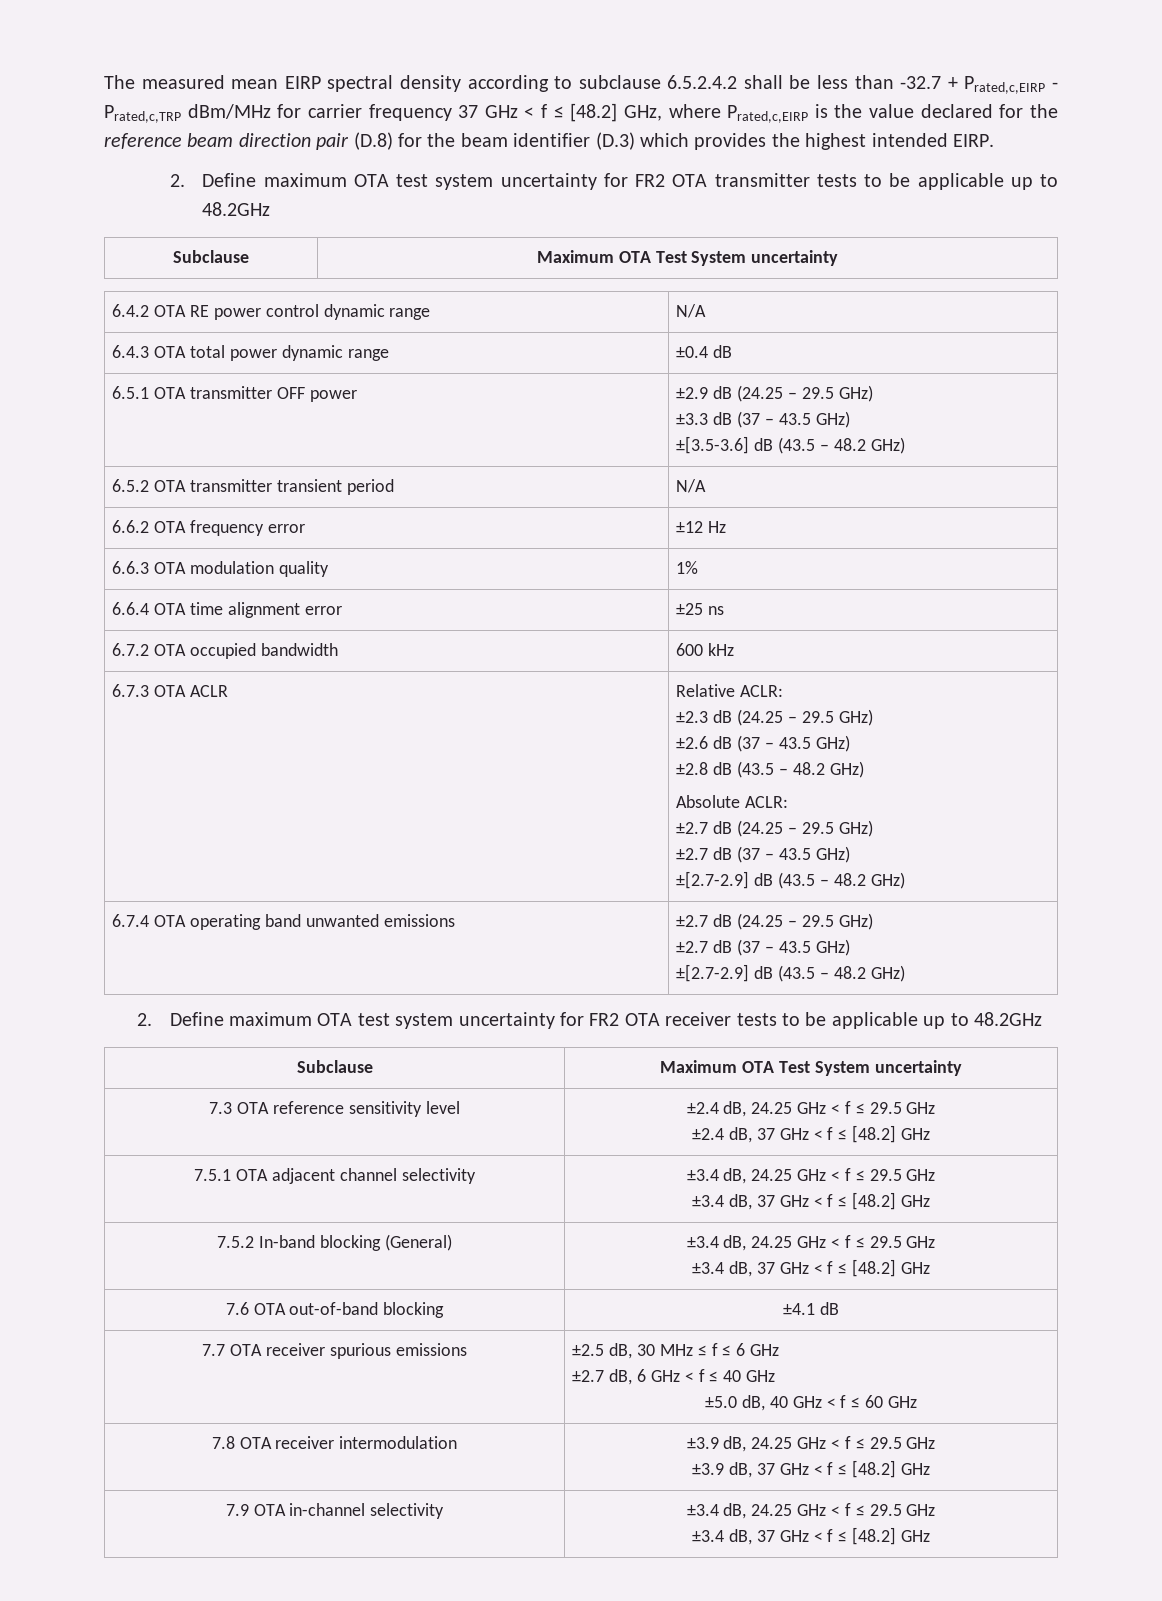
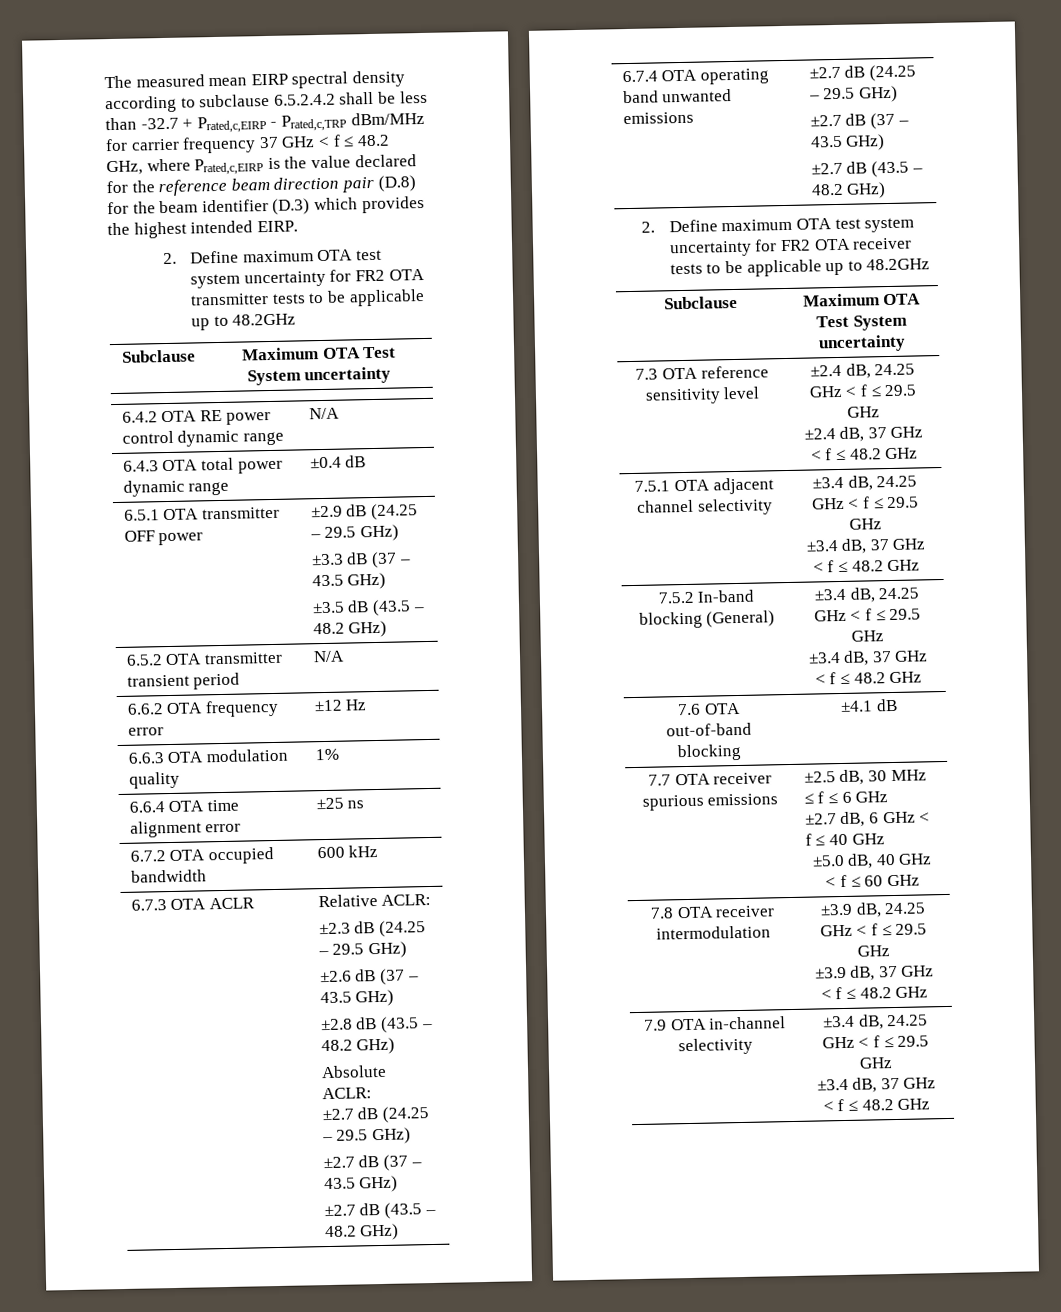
[570,103,618,122] [48.2] -> [356,134,390,147] 48.2
[676,436,750,454] ±[3.5-3.6] -> [311,601,345,614] ±3.5
[676,871,750,889] ±[2.7-2.9] -> [323,1204,356,1217] ±2.7
[676,964,750,982] ±[2.7-2.9] -> [810,162,843,175] ±2.7
[852,1125,897,1143] [48.2] -> [849,448,882,460] 48.2
[852,1192,897,1210] [48.2] -> [851,560,884,572] 48.2
[852,1259,897,1277] [48.2] -> [853,672,886,684] 48.2
[852,1460,897,1478] [48.2] -> [859,987,892,999] 48.2
[852,1527,897,1545] [48.2] -> [861,1099,894,1111] 48.2

